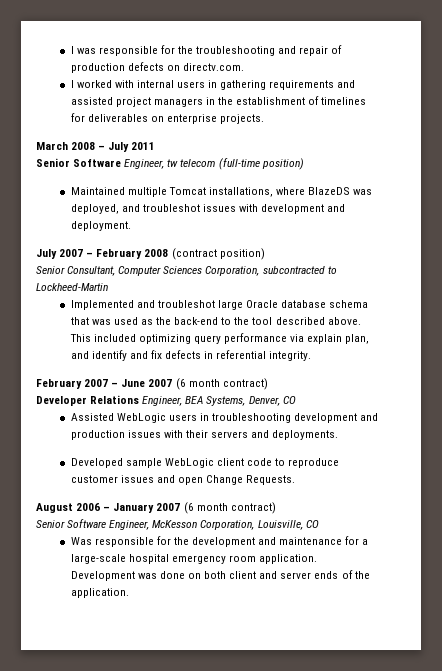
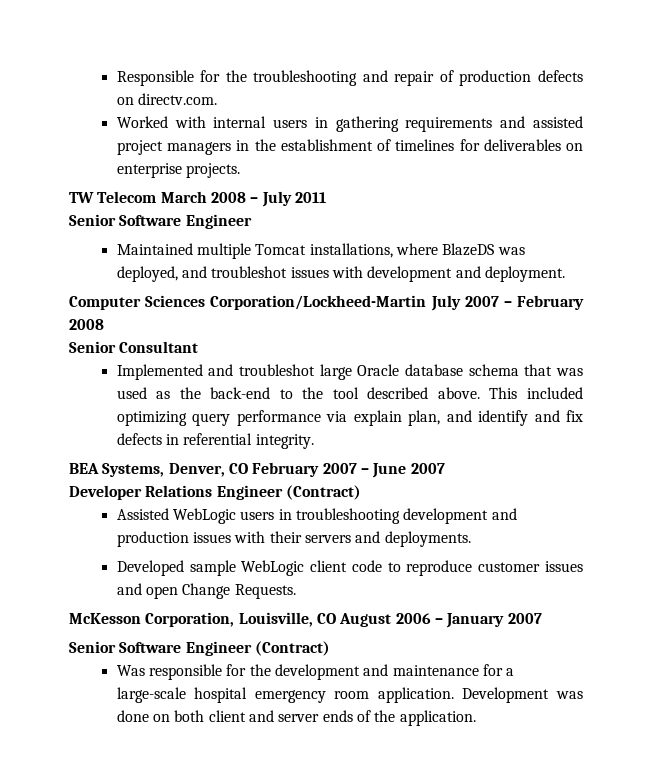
[70,46,158,56] I was responsible -> [116,70,194,86] Responsible
[70,80,112,88] I worked -> [116,116,168,128] Worked
(265, 119) none -> [69,191,157,203] TW Telecom
[124,158,304,170] Engineer, tw telecom (full-time position) -> [185,214,252,229] Engineer
(131, 226) none -> [69,295,427,310] Computer Sciences Corporation/Lockheed-Martin
[171,248,265,260] [36,266,337,276] [36,283,108,291] (contract position) // Senior Consultant, Computer Sciences Corporation, subcontracted to Lockheed-Martin -> [69,341,199,353] // Senior Consultant
(312, 356) none -> [69,463,248,477] BEA Systems, Denver, CO
[175,378,268,390] (6 month contract) -> (445, 468) none
[142,396,296,406] Engineer, BEA Systems, Denver, CO -> [216,485,361,500] Engineer (Contract)
(296, 480) none -> [69,612,336,627] McKesson Corporation, Louisville, CO
[183,502,276,514] [36,519,319,530] (6 month contract) // Senior Software Engineer, McKesson Corporation, Louisville, CO -> [69,641,330,656] // Senior Software Engineer (Contract)

